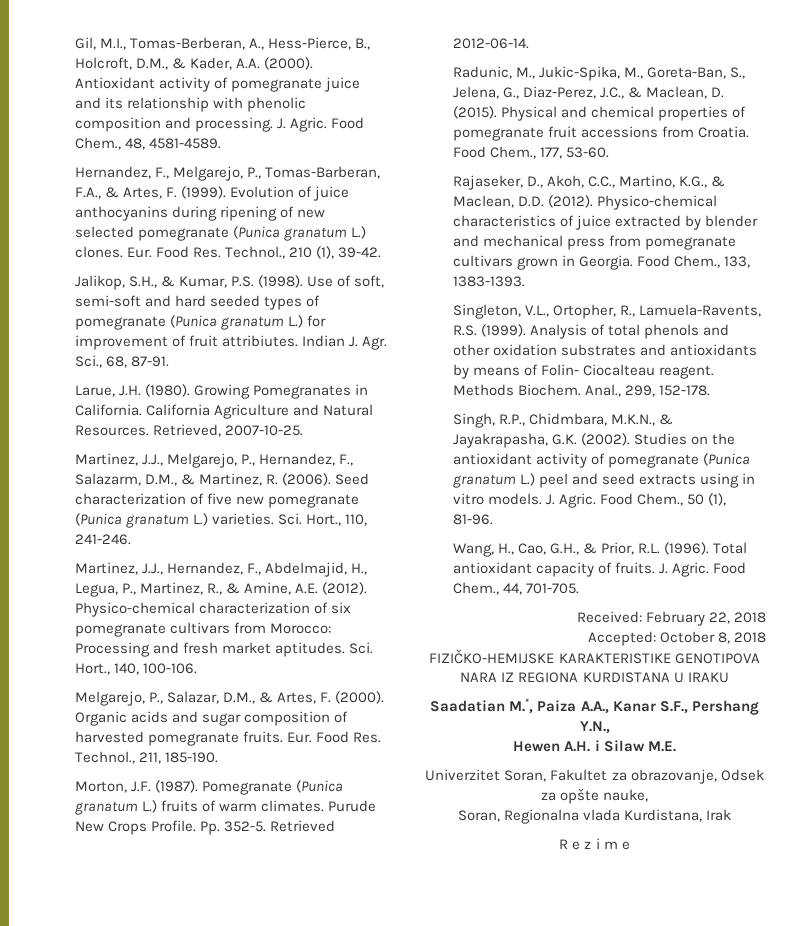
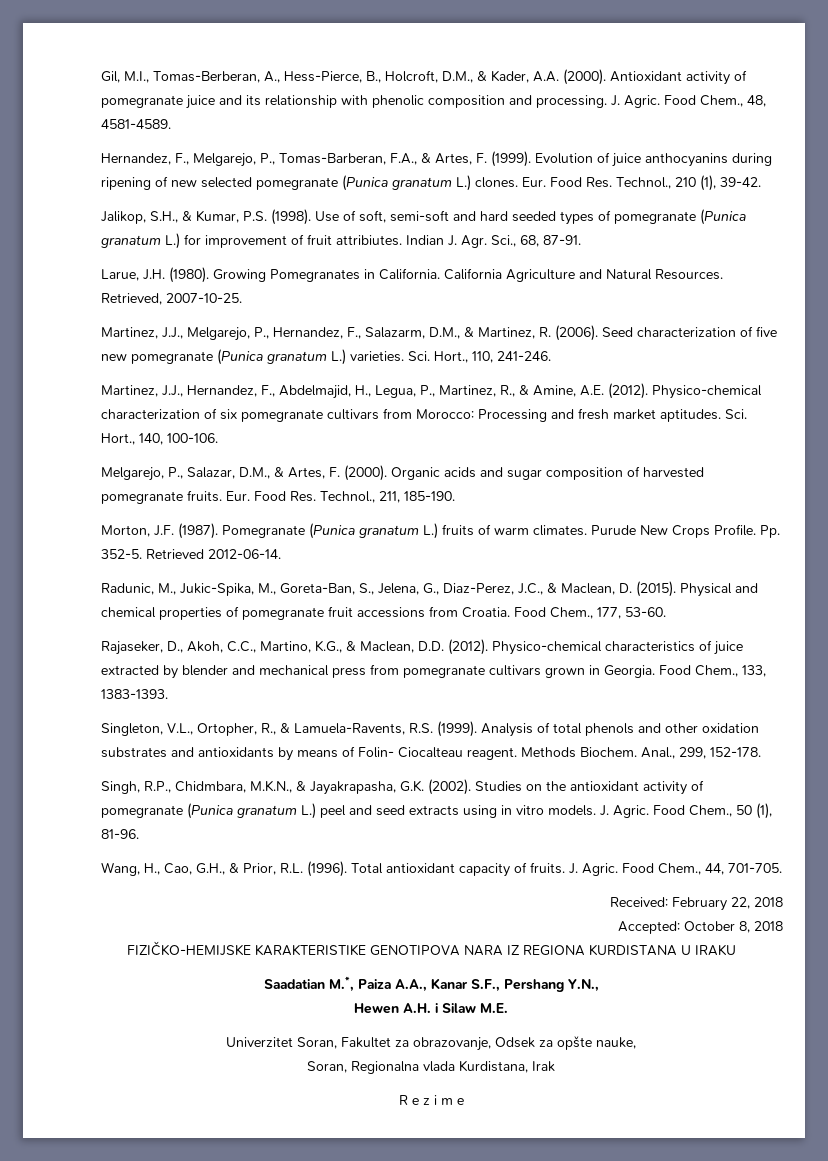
(636, 311) none -> [279,723,290,733] &

